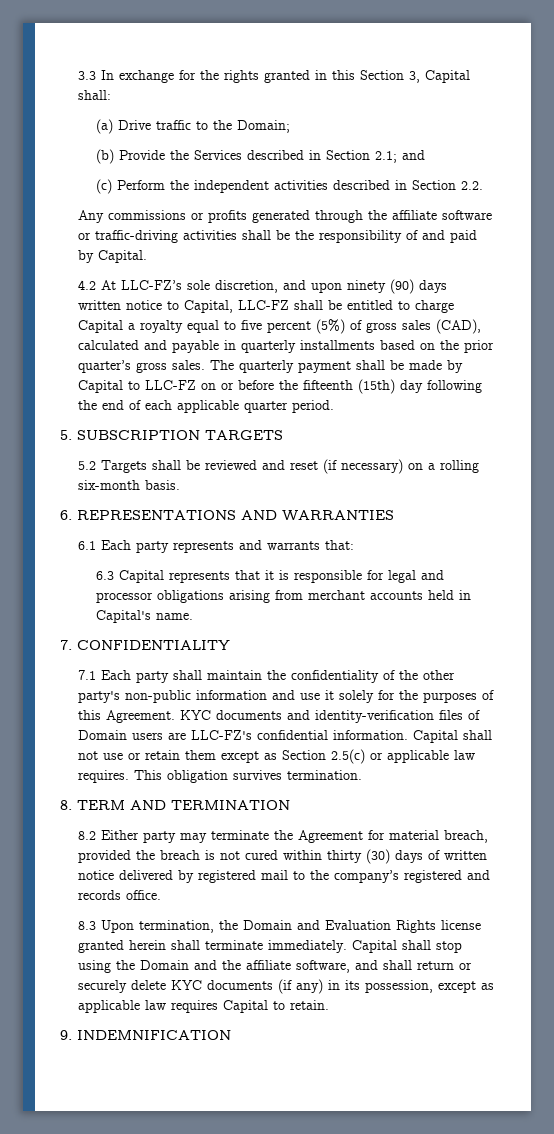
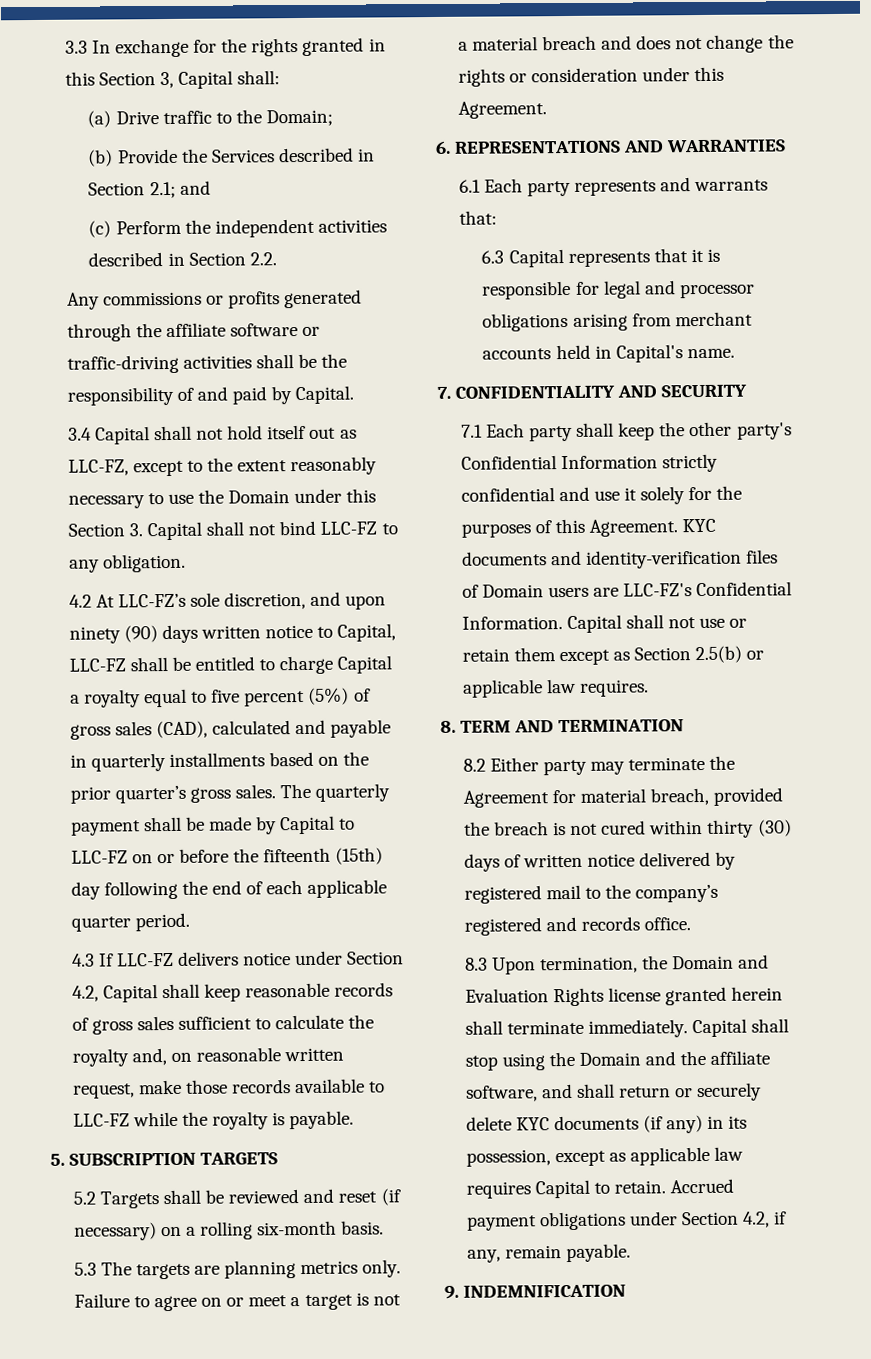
(147, 256) none -> [67,424,357,445] [67,456,378,477] [67,488,377,509] [67,520,398,541] [68,553,186,573] // 3.4 Capital shall not hold itself out as LLC-FZ, except to the extent reasonably necessary to use the Domain under this Section 3. Capital shall not bind LLC-FZ to any obligation.
(334, 406) none -> [71,950,405,967] [71,982,394,1003] [71,1014,375,1035] [71,1047,345,1067] [72,1078,386,1099] [72,1110,355,1130] // 4.3 If LLC-FZ delivers notice under Section 4.2, Capital shall keep reasonable records of gross sales sufficient to calculate the royalty and, on reasonable written request, make those records available to LLC-FZ while the royalty is payable.
(180, 485) none -> [73,1259,402,1280] [73,1292,401,1312] [457,34,794,53] [457,66,725,87] [457,101,547,119] // 5.3 The targets are planning metrics only. Failure to agree on or meet a target is not a material breach and does not change the rights or consideration under this Agreement.
(230, 645) none -> [617,384,748,398] AND SECURITY
[206,670,455,683] [77,690,267,703] maintain the confidentiality of the other party's non-public information -> [618,421,792,441] [460,453,718,473] [460,487,555,502] keep the other party's Confidential Information strictly confidential
[256,730,408,740] confidential information. -> [696,581,793,597] [461,616,563,630] Confidential Information.
[330,749,365,764] 2.5(c) -> [695,645,743,664] 2.5(b)
[133,770,362,783] This obligation survives termination. -> (649, 688) none
(329, 1005) none -> [670,1178,735,1194] [466,1211,788,1231] [466,1243,631,1263] Accrued payment obligations under Section 4.2, if any, remain payable.

